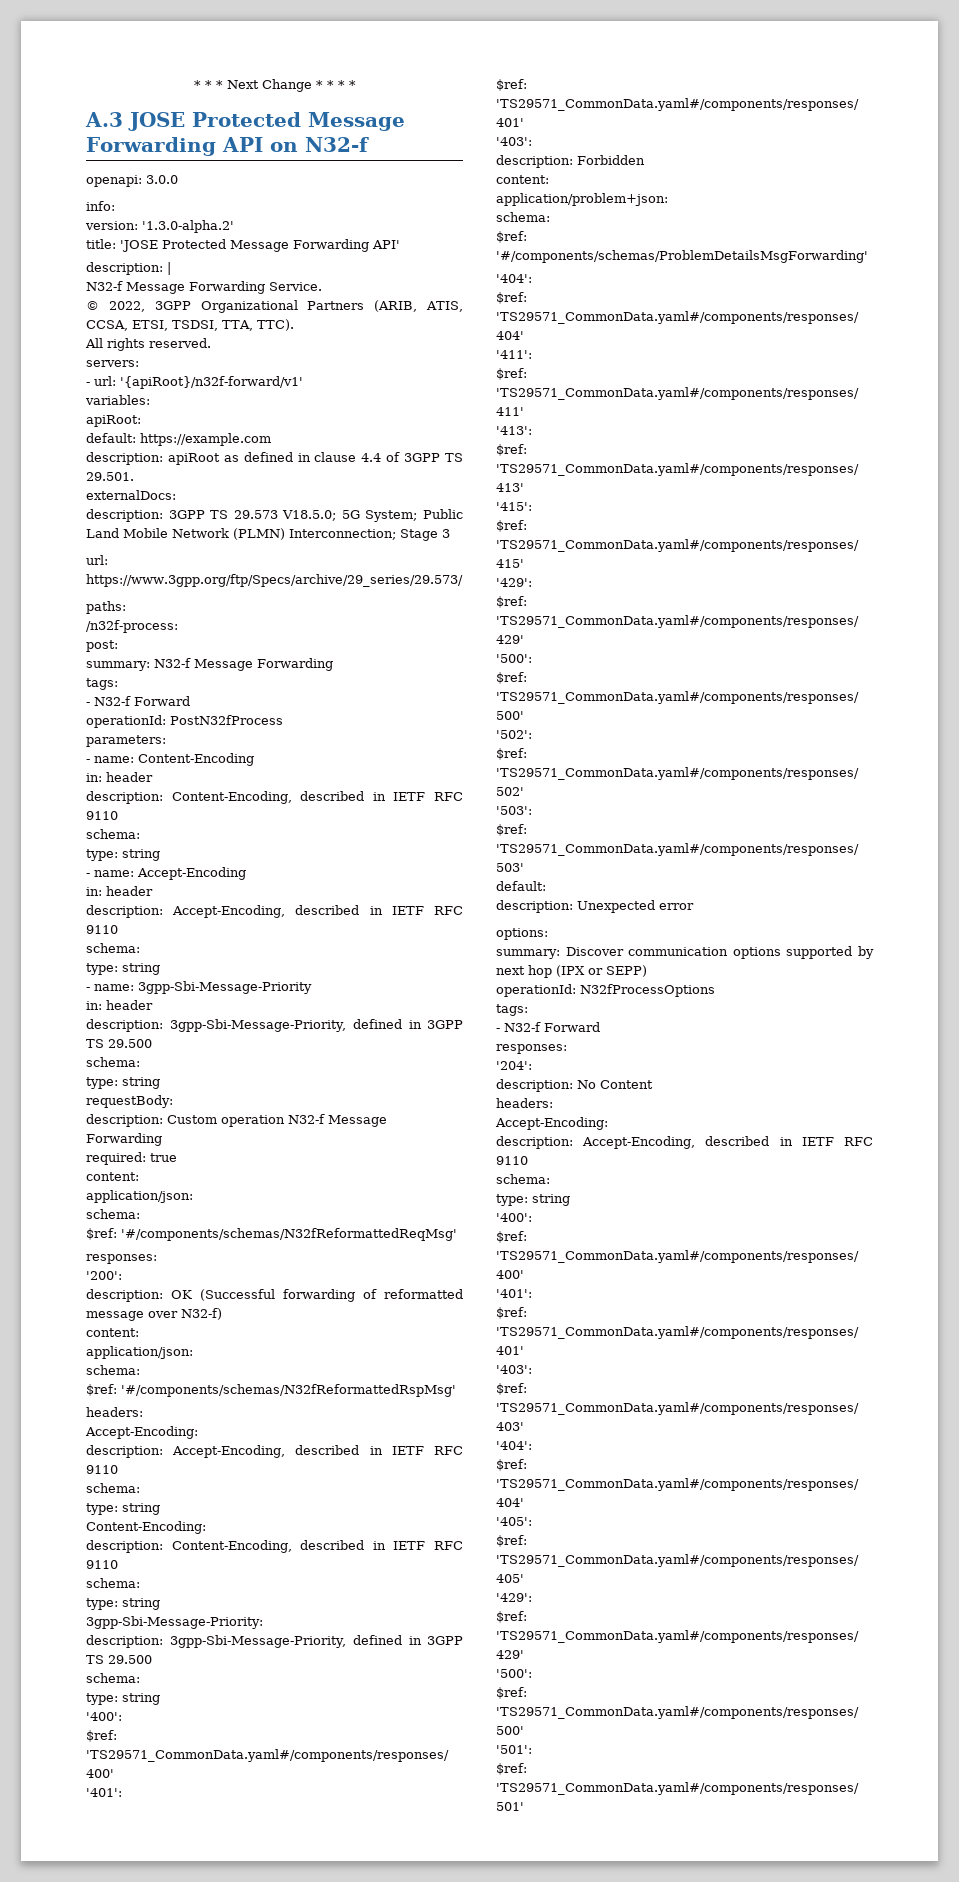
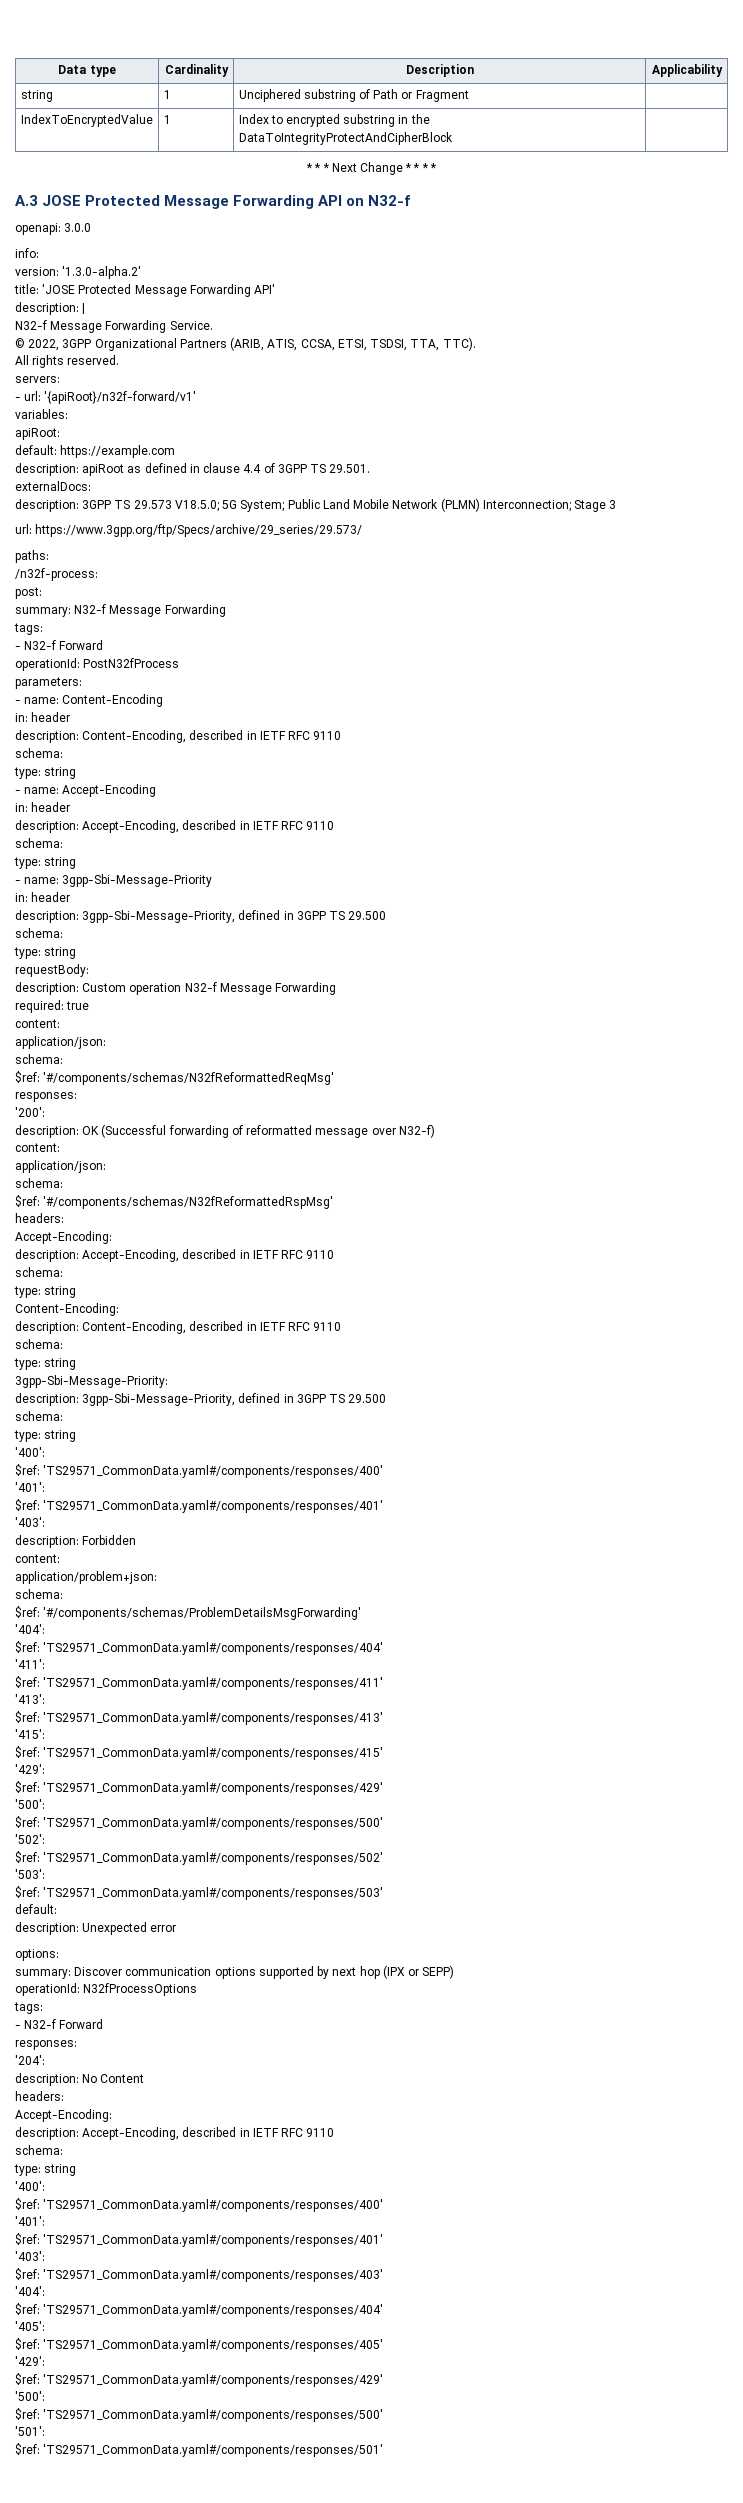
(193, 84) none -> [58,65,116,77] [164,64,229,77] [405,64,474,77] [651,64,723,77] [20,90,53,102] [163,90,171,99] [238,89,469,102] [20,114,153,127] [163,115,171,124] [238,114,430,127] [238,132,453,145] Data type | Cardinality | Description | Applicability // string | 1 | Unciphered substring of Path or Fragment | // IndexToEncryptedValue | 1 | Index to encrypted substring in the DataToIntegrityProtectAndCipherBlock | //

